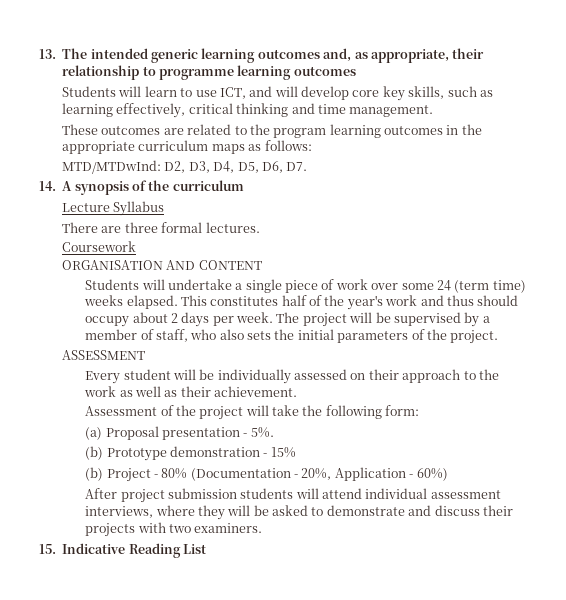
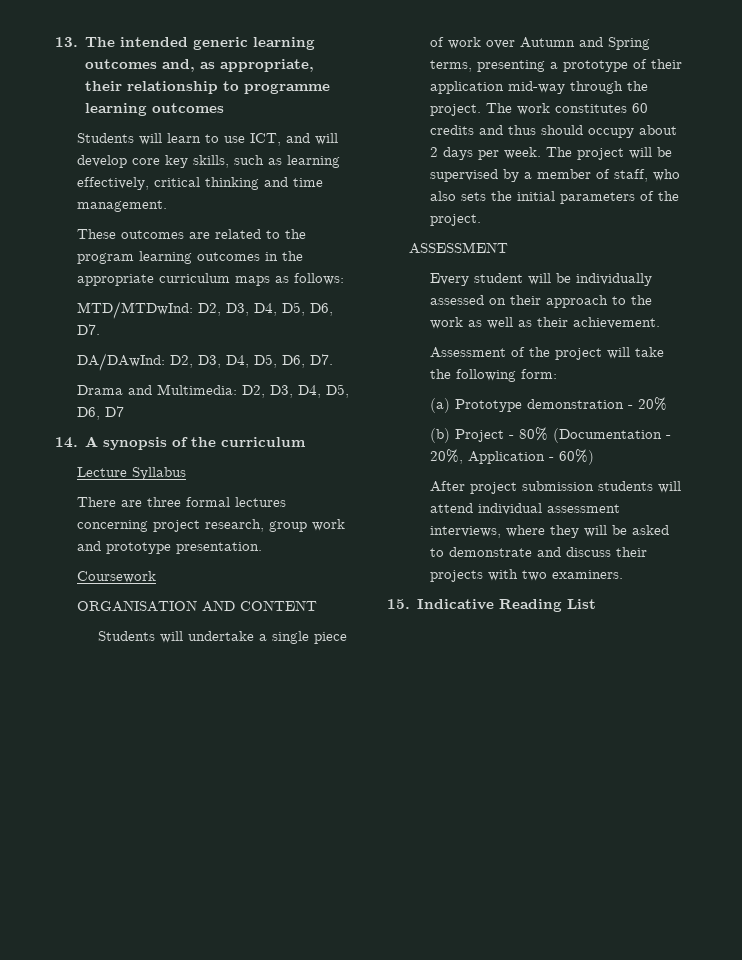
(308, 166) none -> [76,353,333,371] [76,384,349,398] [76,406,124,420] // DA/DAwInd: D2, D3, D4, D5, D6, D7. // Drama and Multimedia: D2, D3, D4, D5, D6, D7
[205,222,260,233] lectures. -> [234,497,286,507] [76,519,345,532] [76,541,262,554] lectures concerning project research, group work and prototype presentation.
[401,280,526,293] [84,295,418,310] some 24 (term time) weeks elapsed. This constitutes half of the year's work -> [520,37,651,50] [430,59,683,72] [430,81,649,94] [430,103,649,116] [430,125,475,135] Autumn and Spring terms, presenting a prototype of their application mid-way through the project. The work constitutes 60 credits
[105,426,274,440] [85,446,104,460] Proposal presentation - 5%. // (b) -> (451, 405) none
[270,447,296,458] 15% -> [638,397,668,411] 20%

